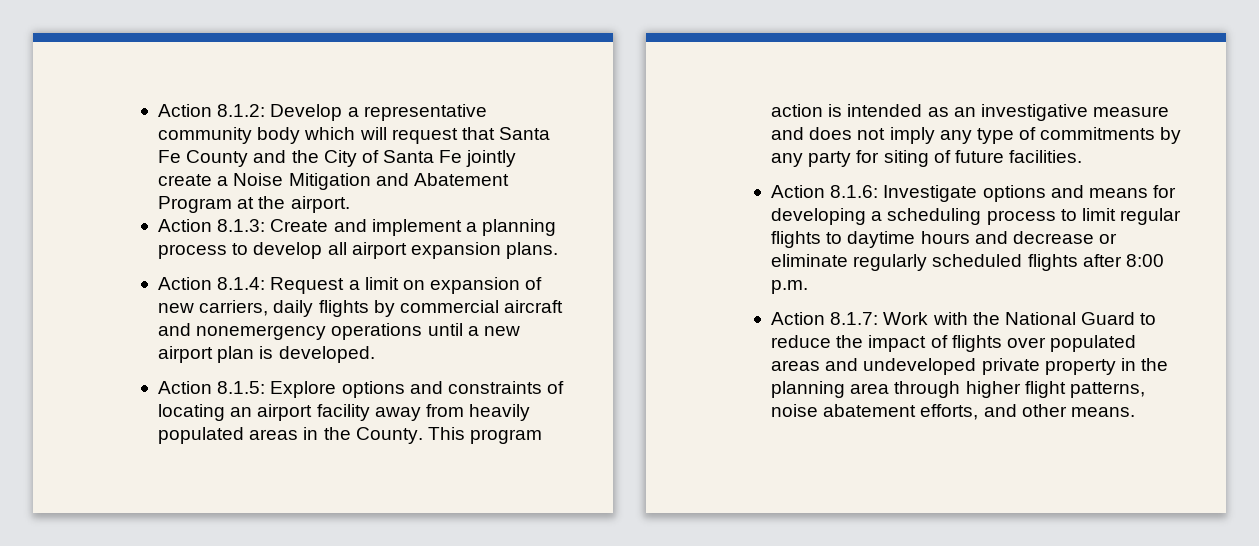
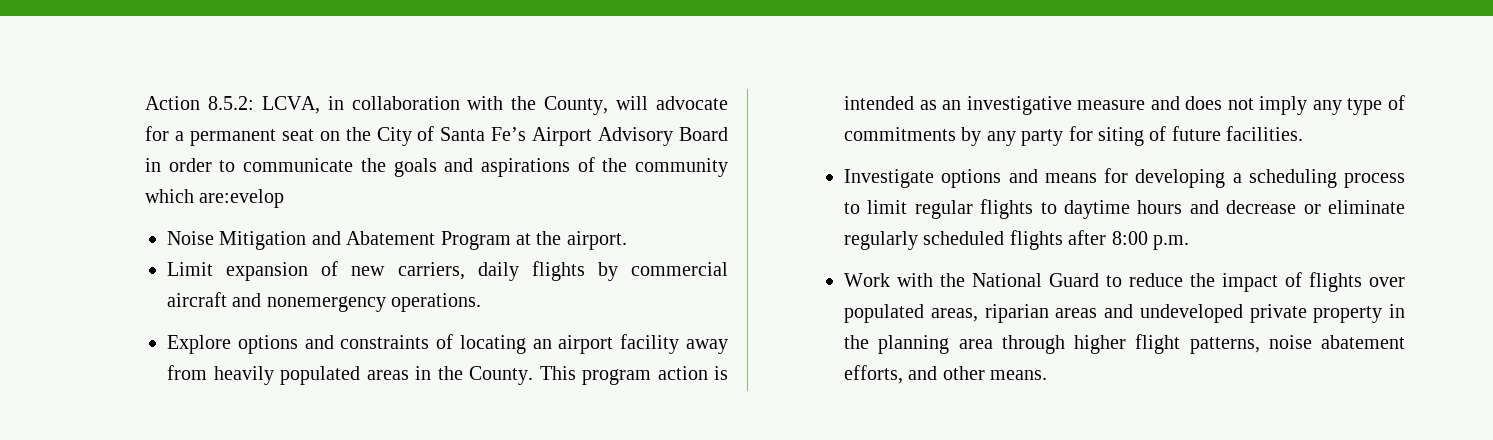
[158,104,487,121] [158,127,550,144] [158,150,517,167] [158,174,229,186] Action 8.1.2: Develop a representative community body which will request that Santa Fe County and the City of Santa Fe jointly create a -> [144,96,728,115] [144,126,729,146] [144,157,729,177] [144,189,285,208] Action 8.5.2: LCVA, in collaboration with the County, will advocate for a permanent seat on the City of Santa Fe’s Airport Advisory Board in order to communicate the goals and aspirations of the community which are:evelop //
[158,219,556,236] [158,242,558,259] [158,277,425,294] Action 8.1.3: Create and implement a planning process to develop all airport expansion plans. // Action 8.1.4: Request a limit on -> [166,262,213,276] Limit
[331,323,520,340] [158,346,375,363] [158,381,266,394] operations until a new airport plan is developed. // Action 8.1.5: -> [391,293,482,312] operations. //
[771,185,879,198] Action 8.1.6: -> (1304, 133) none
[771,312,879,325] Action 8.1.7: -> (1189, 242) none
(1136, 343) none -> [930,304,1049,323] areas, riparian

